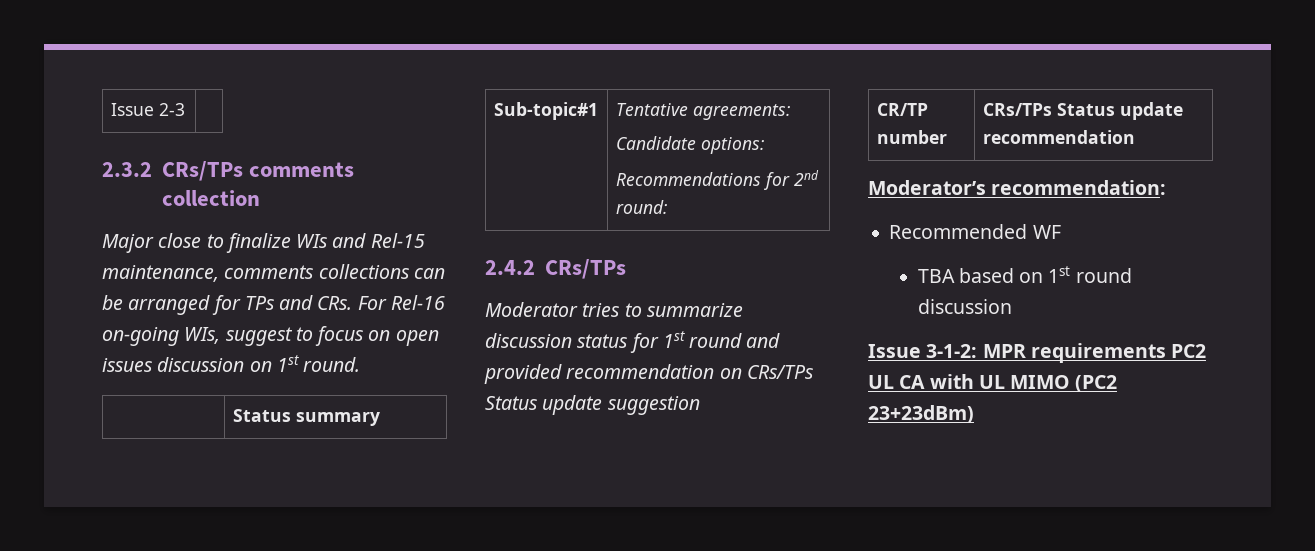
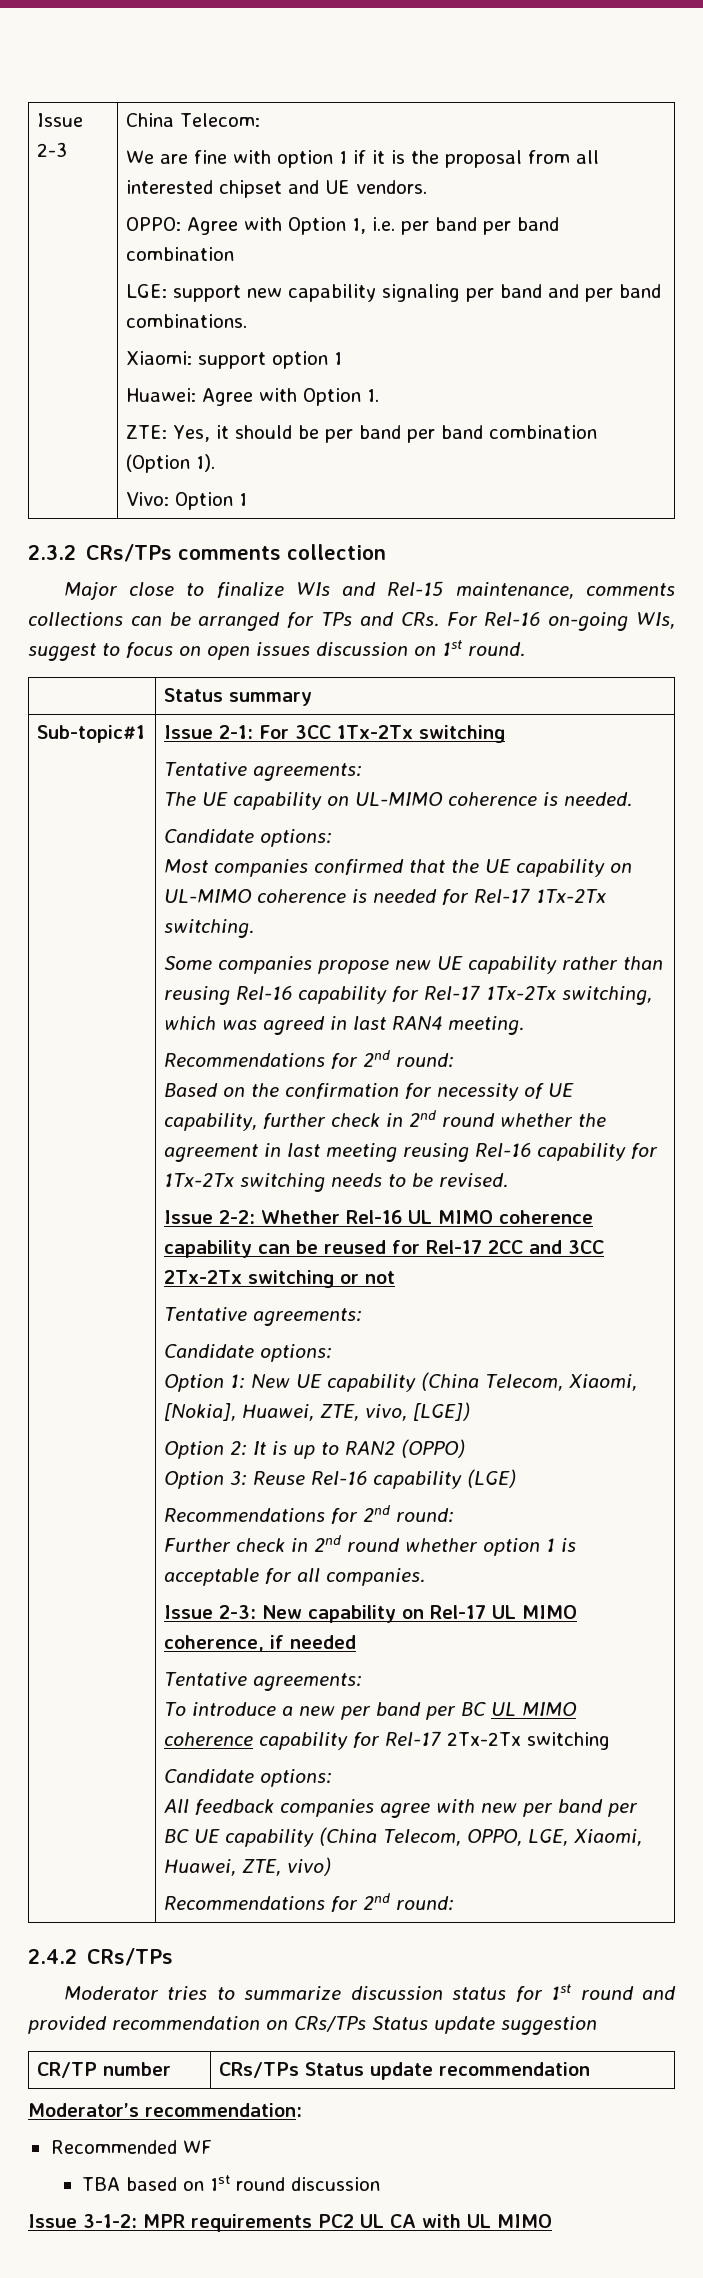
(185, 109) none -> [126,113,261,127] [126,150,600,168] [126,180,428,198] [126,217,560,235] [126,247,235,261] [126,284,662,302] [126,314,248,328] [126,351,343,369] [126,388,380,406] [126,425,598,443] [126,454,216,473] [126,492,248,510] China Telecom: // We are fine with option 1 if it is the proposal from all interested chipset and UE vendors. // OPPO: Agree with Option 1, i.e. per band per band combination // LGE: support new capability signaling per band and per band combinations. // Xiaomi: support option 1 // Huawei: Agree with Option 1. // ZTE: Yes, it should be per band per band combination (Option 1). // Vivo: Option 1
[615,103,790,120] [615,136,764,154] Tentative agreements: // Candidate options: -> [164,725,506,743] [164,762,363,781] [164,792,633,810] [164,829,333,847] [164,859,633,877] [164,888,607,905] [164,919,255,938] [164,956,664,974] [164,985,653,1005] [164,1016,525,1035] [164,1050,455,1069] [164,1083,575,1101] [164,1110,607,1131] [164,1143,659,1162] [164,1173,509,1192] [164,1210,594,1224] [164,1240,605,1258] [164,1270,396,1288] [164,1307,363,1326] [164,1344,333,1362] [164,1372,638,1392] [164,1402,471,1421] [164,1439,466,1459] [164,1469,517,1489] [164,1505,455,1524] [164,1535,577,1556] [164,1568,426,1586] [164,1605,578,1623] [164,1635,357,1652] [164,1672,363,1691] [164,1702,578,1720] [164,1731,611,1750] [164,1769,333,1787] [164,1799,639,1818] [164,1827,643,1847] [164,1857,332,1876] Issue 2-1: For 3CC 1Tx-2Tx switching // Tentative agreements: // The UE capability on UL-MIMO coherence is needed. // Candidate options: // Most companies confirmed that the UE capability on UL-MIMO coherence is needed for Rel-17 1Tx-2Tx switching. // Some companies propose new UE capability rather than reusing Rel-16 capability for Rel-17 1Tx-2Tx switching, which was agreed in last RAN4 meeting. // Recommendations for 2nd round: // Based on the confirmation for necessity of UE capability, further check in 2nd round whether the agreement in last meeting reusing Rel-16 capability for 1Tx-2Tx switching needs to be revised. // Issue 2-2: Whether Rel-16 UL MIMO coherence capability can be reused for Rel-17 2CC and 3CC 2Tx-2Tx switching or not // Tentative agreements: // Candidate options: // Option 1: New UE capability (China Telecom, Xiaomi, [Nokia], Huawei, ZTE, vivo, [LGE]) // Option 2: It is up to RAN2 (OPPO) // Option 3: Reuse Rel-16 capability (LGE) // Recommendations for 2nd round: // Further check in 2nd round whether option 1 is acceptable for all companies. // Issue 2-3: New capability on Rel-17 UL MIMO coherence, if needed // Tentative agreements: // To introduce a new per band per BC UL MIMO coherence capability for Rel-17 2Tx-2Tx switching // Candidate options: // All feedback companies agree with new per band per BC UE capability (China Telecom, OPPO, LGE, Xiaomi, Huawei, ZTE, vivo)
[1075,375,1118,392] [868,405,974,423] (PC2 23+23dBm) -> (552, 2221) none

